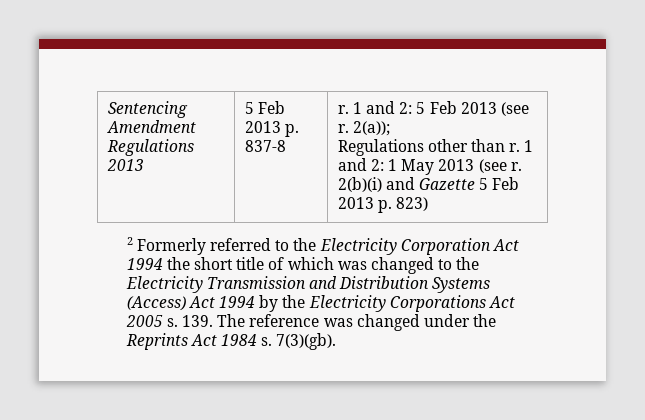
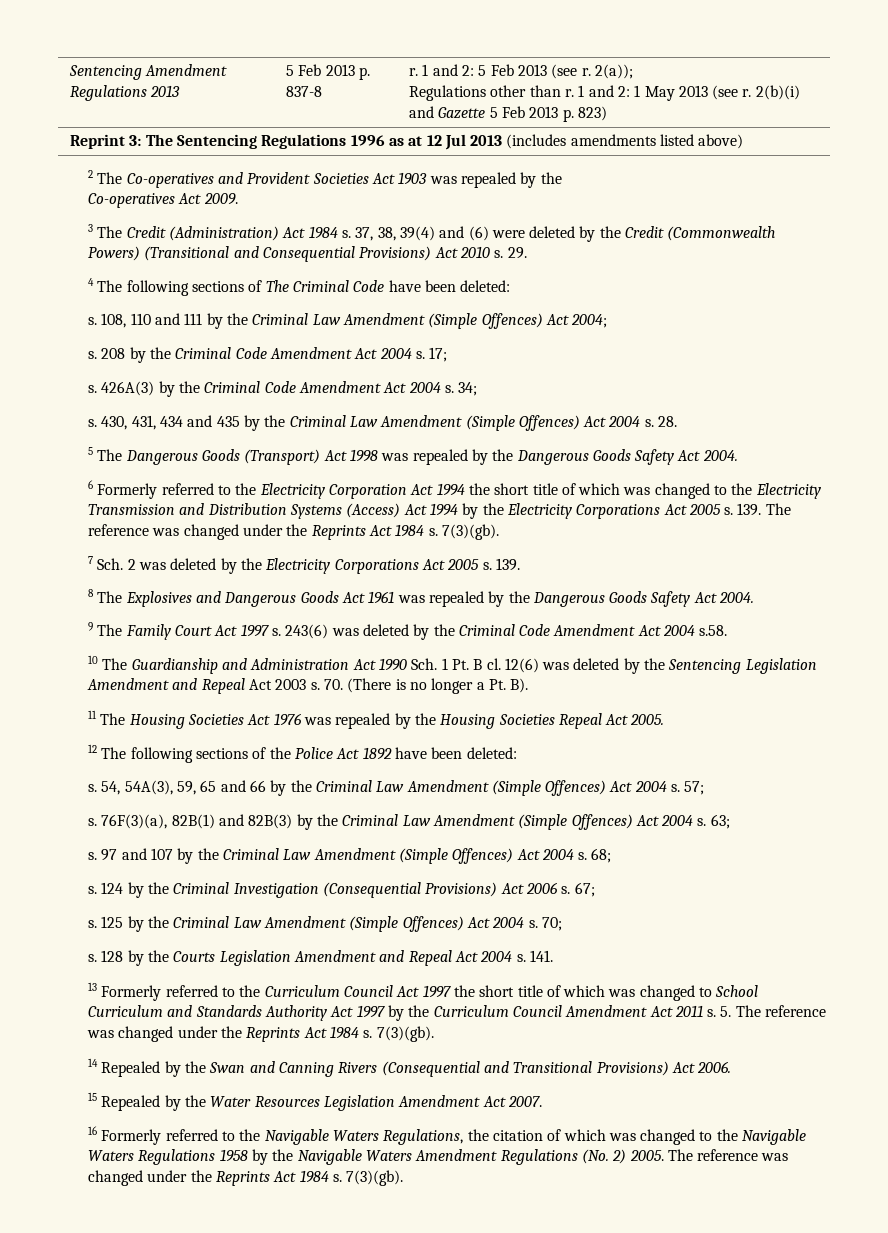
[126,237,133,245] // 2 -> [69,134,744,150] [88,170,562,188] [88,193,238,208] [88,224,776,242] [88,246,527,262] [88,278,511,296] [88,313,608,329] [88,347,448,363] [88,381,478,397] [88,415,678,431] [88,447,738,465] [88,480,94,489] // Reprint 3: The Sentencing Regulations 1996 as at 12 Jul 2013 (includes amendments listed above) // 2 The Co-operatives and Provident Societies Act 1903 was repealed by the // Co-operatives Act 2009. // 3 The Credit (Administration) Act 1984 s. 37, 38, 39(4) and (6) were deleted by the Credit (Commonwealth Powers) (Transitional and Consequential Provisions) Act 2010 s. 29. // 4 The following sections of The Criminal Code have been deleted: // s. 108, 110 and 111 by the Criminal Law Amendment (Simple Offences) Act 2004; // s. 208 by the Criminal Code Amendment Act 2004 s. 17; // s. 426A(3) by the Criminal Code Amendment Act 2004 s. 34; // s. 430, 431, 434 and 435 by the Criminal Law Amendment (Simple Offences) Act 2004 s. 28. // 5 The Dangerous Goods (Transport) Act 1998 was repealed by the Dangerous Goods Safety Act 2004. // 6
(337, 341) none -> [88,556,520,574] [88,589,755,607] [88,622,728,640] [88,655,817,674] [87,678,529,694] [88,710,665,729] [88,744,517,763] [88,780,705,796] [88,814,730,830] [88,848,612,864] [88,882,595,898] [88,916,562,932] [88,950,553,966] [88,982,759,1001] [88,1005,827,1021] [87,1026,434,1042] [88,1058,732,1077] [88,1092,542,1111] [88,1126,807,1145] [88,1149,789,1165] [88,1170,404,1186] // 7 Sch. 2 was deleted by the Electricity Corporations Act 2005 s. 139. // 8 The Explosives and Dangerous Goods Act 1961 was repealed by the Dangerous Goods Safety Act 2004. // 9 The Family Court Act 1997 s. 243(6) was deleted by the Criminal Code Amendment Act 2004 s.58. // 10 The Guardianship and Administration Act 1990 Sch. 1 Pt. B cl. 12(6) was deleted by the Sentencing Legislation Amendment and Repeal Act 2003 s. 70. (There is no longer a Pt. B). // 11 The Housing Societies Act 1976 was repealed by the Housing Societies Repeal Act 2005. // 12 The following sections of the Police Act 1892 have been deleted: // s. 54, 54A(3), 59, 65 and 66 by the Criminal Law Amendment (Simple Offences) Act 2004 s. 57; // s. 76F(3)(a), 82B(1) and 82B(3) by the Criminal Law Amendment (Simple Offences) Act 2004 s. 63; // s. 97 and 107 by the Criminal Law Amendment (Simple Offences) Act 2004 s. 68; // s. 124 by the Criminal Investigation (Consequential Provisions) Act 2006 s. 67; // s. 125 by the Criminal Law Amendment (Simple Offences) Act 2004 s. 70; // s. 128 by the Courts Legislation Amendment and Repeal Act 2004 s. 141. // 13 Formerly referred to the Curriculum Council Act 1997 the short title of which was changed to School Curriculum and Standards Authority Act 1997 by the Curriculum Council Amendment Act 2011 s. 5. The reference was changed under the Reprints Act 1984 s. 7(3)(gb). // 14 Repealed by the Swan and Canning Rivers (Consequential and Transitional Provisions) Act 2006. // 15 Repealed by the Water Resources Legislation Amendment Act 2007. // 16 Formerly referred to the Navigable Waters Regulations, the citation of which was changed to the Navigable Waters Regulations 1958 by the Navigable Waters Amendment Regulations (No. 2) 2005. The reference was changed under the Reprints Act 1984 s. 7(3)(gb).

